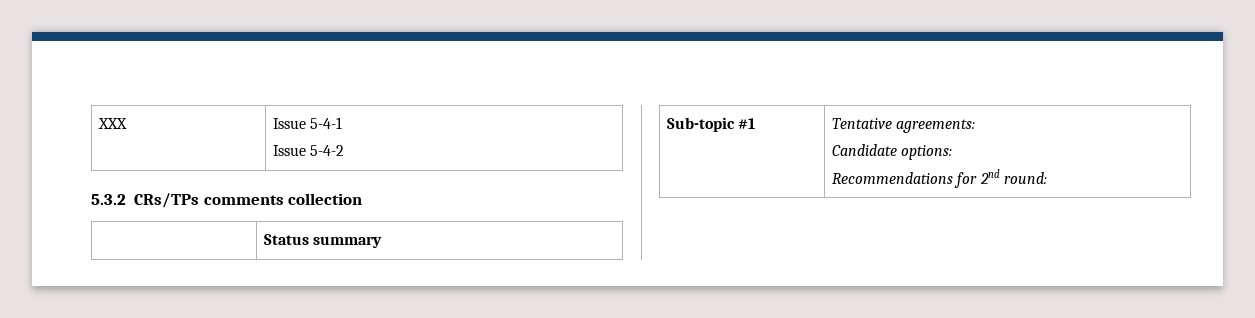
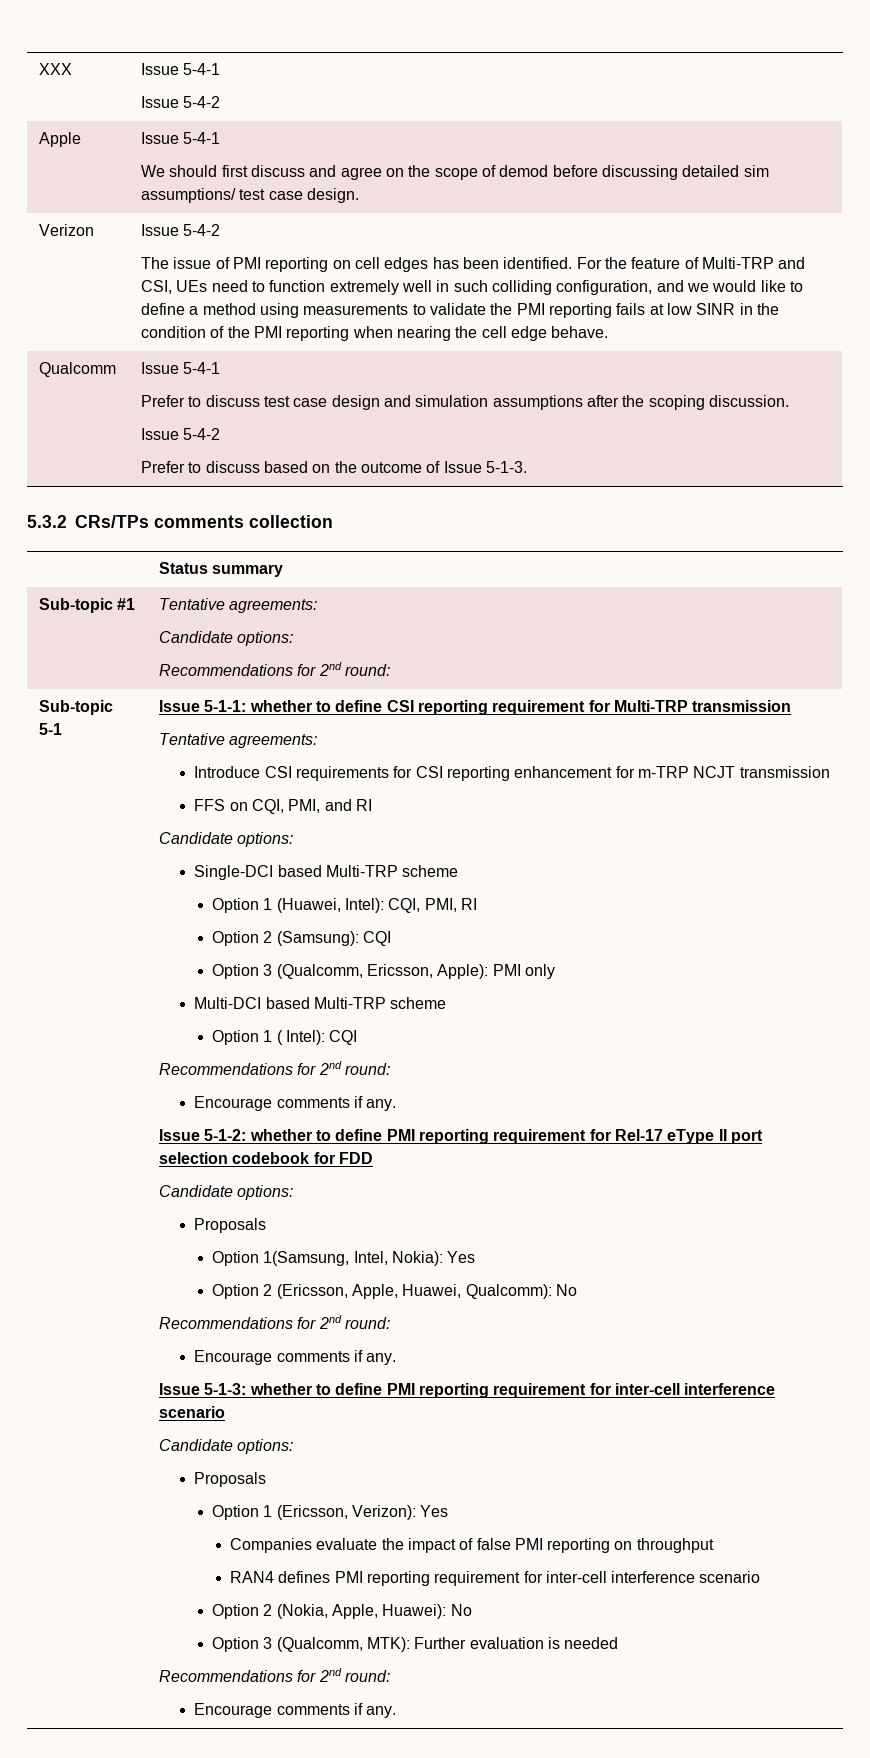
(345, 150) none -> [39,132,82,147] [141,132,221,144] [141,165,769,180] [141,188,359,203] [39,224,95,236] [141,224,221,236] [141,257,806,272] [141,280,803,295] [141,303,779,318] [141,326,609,341] [39,362,117,377] [141,362,221,374] [141,395,789,410] [141,428,221,440] [141,461,527,473] // Apple | Issue 5-4-1 // We should first discuss and agree on the scope of demod before discussing detailed sim assumptions/ test case design. // Verizon | Issue 5-4-2 // The issue of PMI reporting on cell edges has been identified. For the feature of Multi-TRP and CSI, UEs need to function extremely well in such colliding configuration, and we would like to define a method using measurements to validate the PMI reporting fails at low SINR in the condition of the PMI reporting when nearing the cell edge behave. // Qualcomm | Issue 5-4-1 // Prefer to discuss test case design and simulation assumptions after the scoping discussion. // Issue 5-4-2 // Prefer to discuss based on the outcome of Issue 5-1-3.
(1047, 178) none -> [39,700,114,715] [39,723,63,735] [159,700,792,715] [159,733,318,748] [194,766,830,781] [194,799,372,814] [159,832,294,847] [194,865,459,880] [212,898,478,913] [212,931,392,946] [212,964,556,979] [194,997,447,1009] [212,1030,358,1045] [159,1061,390,1075] [194,1096,397,1111] [159,1129,763,1144] [159,1152,373,1164] [159,1185,294,1200] [194,1218,267,1233] [212,1251,476,1266] [212,1284,578,1299] [159,1315,390,1329] [194,1350,397,1365] [159,1383,776,1398] [159,1406,226,1418] [159,1439,294,1454] [194,1472,267,1487] [212,1505,449,1520] [229,1538,714,1553] [229,1571,761,1586] [212,1604,472,1619] [212,1637,619,1652] [159,1668,390,1682] [194,1703,397,1718] // Sub-topic 5-1 | Issue 5-1-1: whether to define CSI reporting requirement for Multi-TRP transmission // Tentative agreements: // Introduce CSI requirements for CSI reporting enhancement for m-TRP NCJT transmission // FFS on CQI, PMI, and RI // Candidate options: // Single-DCI based Multi-TRP scheme // Option 1 (Huawei, Intel): CQI, PMI, RI // Option 2 (Samsung): CQI // Option 3 (Qualcomm, Ericsson, Apple): PMI only // Multi-DCI based Multi-TRP scheme // Option 1 ( Intel): CQI // Recommendations for 2nd round: // Encourage comments if any. // Issue 5-1-2: whether to define PMI reporting requirement for Rel-17 eType II port selection codebook for FDD // Candidate options: // Proposals // Option 1(Samsung, Intel, Nokia): Yes // Option 2 (Ericsson, Apple, Huawei, Qualcomm): No // Recommendations for 2nd round: // Encourage comments if any. // Issue 5-1-3: whether to define PMI reporting requirement for inter-cell interference scenario // Candidate options: // Proposals // Option 1 (Ericsson, Verizon): Yes // Companies evaluate the impact of false PMI reporting on throughput // RAN4 defines PMI reporting requirement for inter-cell interference scenario // Option 2 (Nokia, Apple, Huawei): No // Option 3 (Qualcomm, MTK): Further evaluation is needed // Recommendations for 2nd round: // Encourage comments if any.

